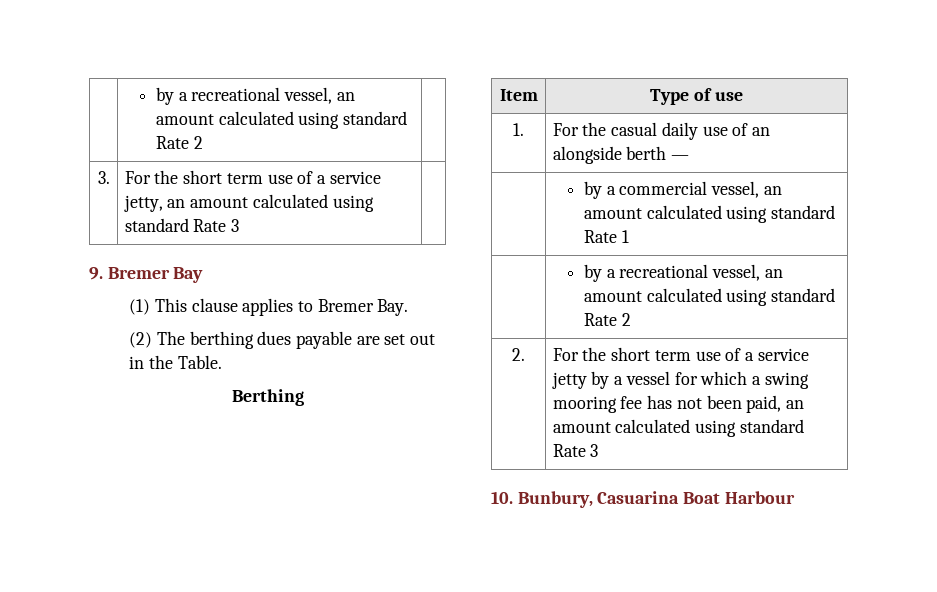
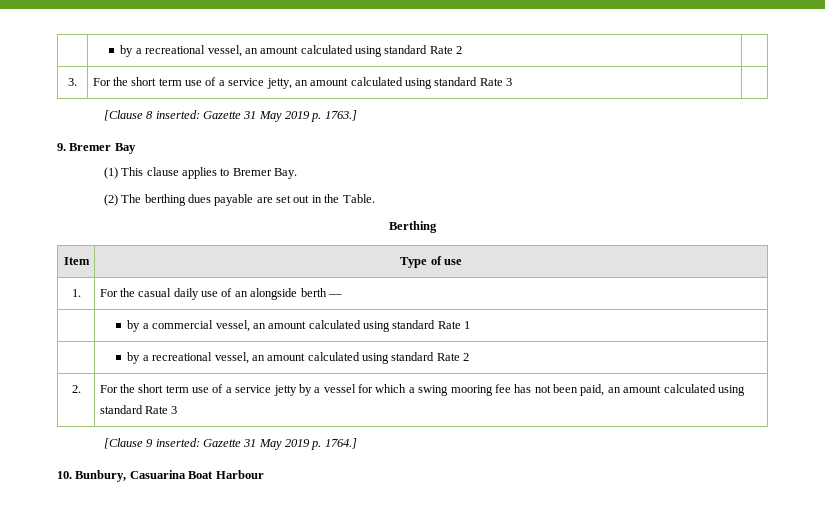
(240, 225) none -> [103,110,357,122] // [Clause 8 inserted: Gazette 31 May 2019 p. 1763.]
(599, 450) none -> [103,438,357,450] // [Clause 9 inserted: Gazette 31 May 2019 p. 1764.]

